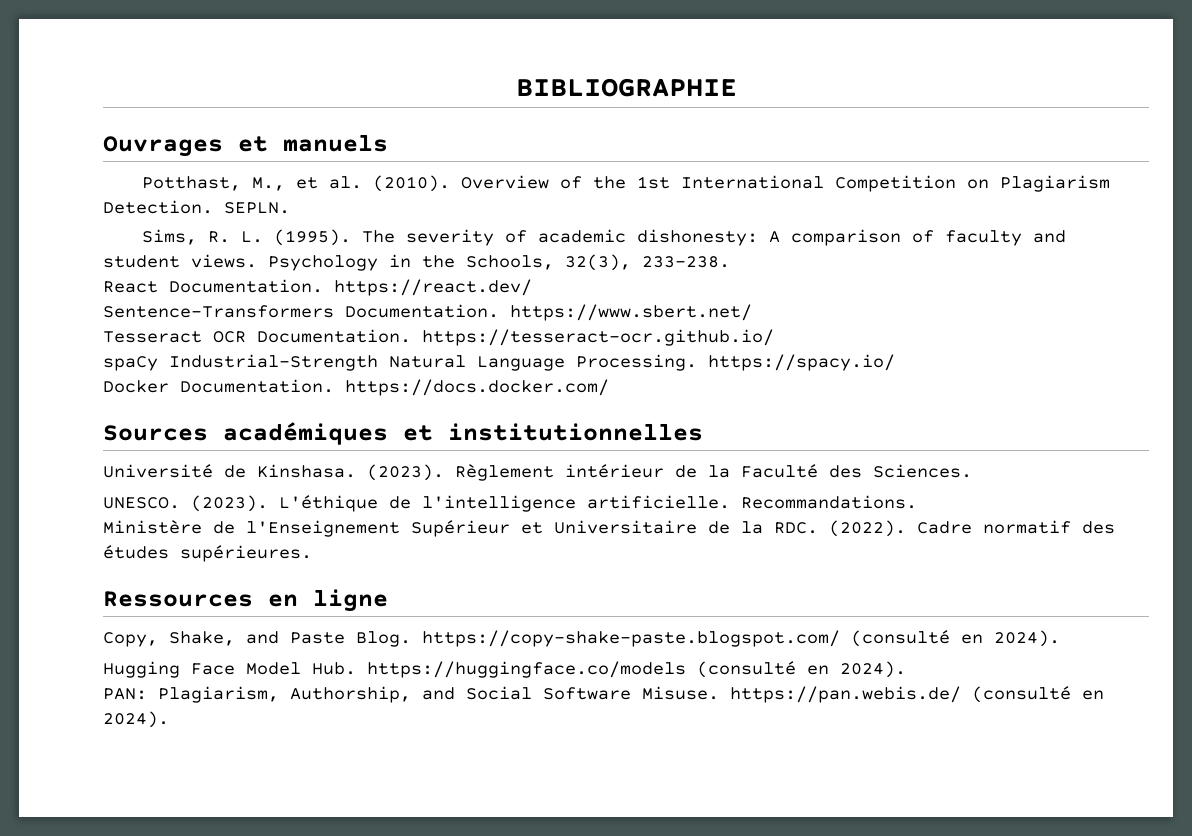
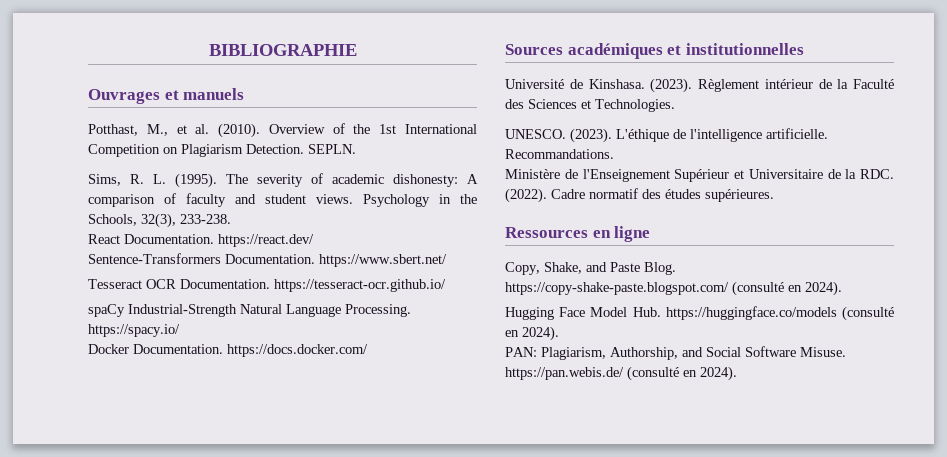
[873,464,972,478] Sciences. -> [528,99,675,112] Sciences et Technologies.

